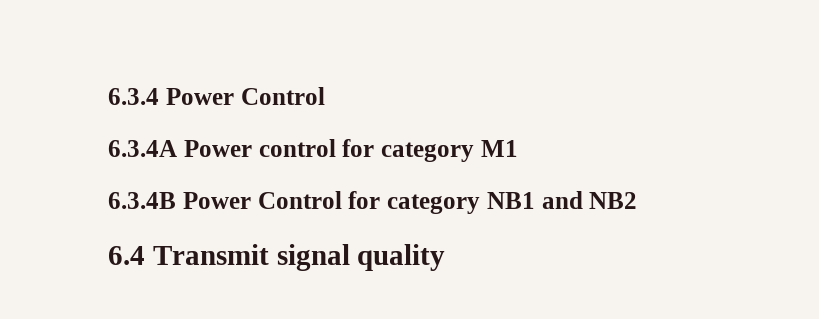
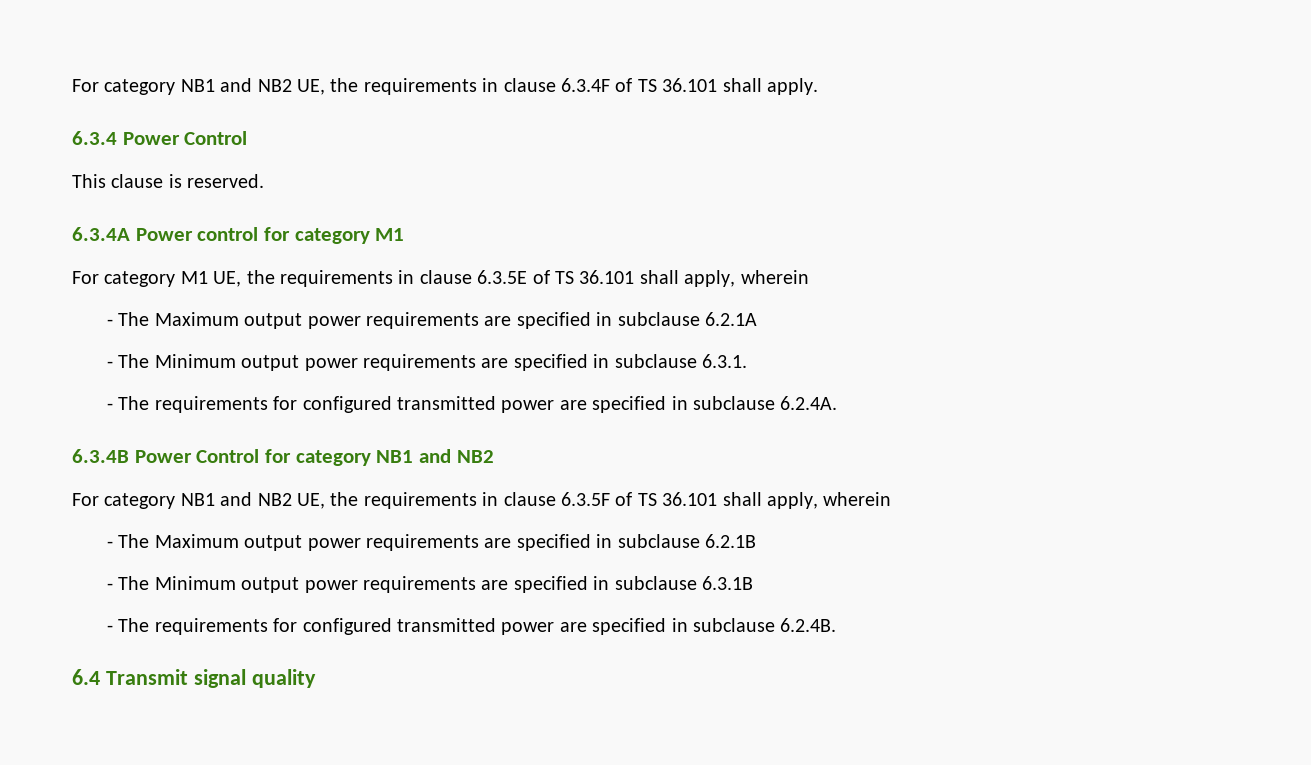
(108, 96) none -> [72,78,818,95] For category NB1 and NB2 UE, the requirements in clause 6.3.4F of TS 36.101 shall apply. //
(325, 96) none -> [72,174,265,188] // This clause is reserved.
(518, 148) none -> [72,270,809,287] [106,312,757,329] [106,354,747,371] [106,396,838,413] // For category M1 UE, the requirements in clause 6.3.5E of TS 36.101 shall apply, wherein // - The Maximum output power requirements are specified in subclause 6.2.1A // - The Minimum output power requirements are specified in subclause 6.3.1. // - The requirements for configured transmitted power are specified in subclause 6.2.4A.
(638, 200) none -> [72,492,892,509] [106,534,756,551] [106,576,753,593] [106,618,837,635] // For category NB1 and NB2 UE, the requirements in clause 6.3.5F of TS 36.101 shall apply, wherein // - The Maximum output power requirements are specified in subclause 6.2.1B // - The Minimum output power requirements are specified in subclause 6.3.1B // - The requirements for configured transmitted power are specified in subclause 6.2.4B.

